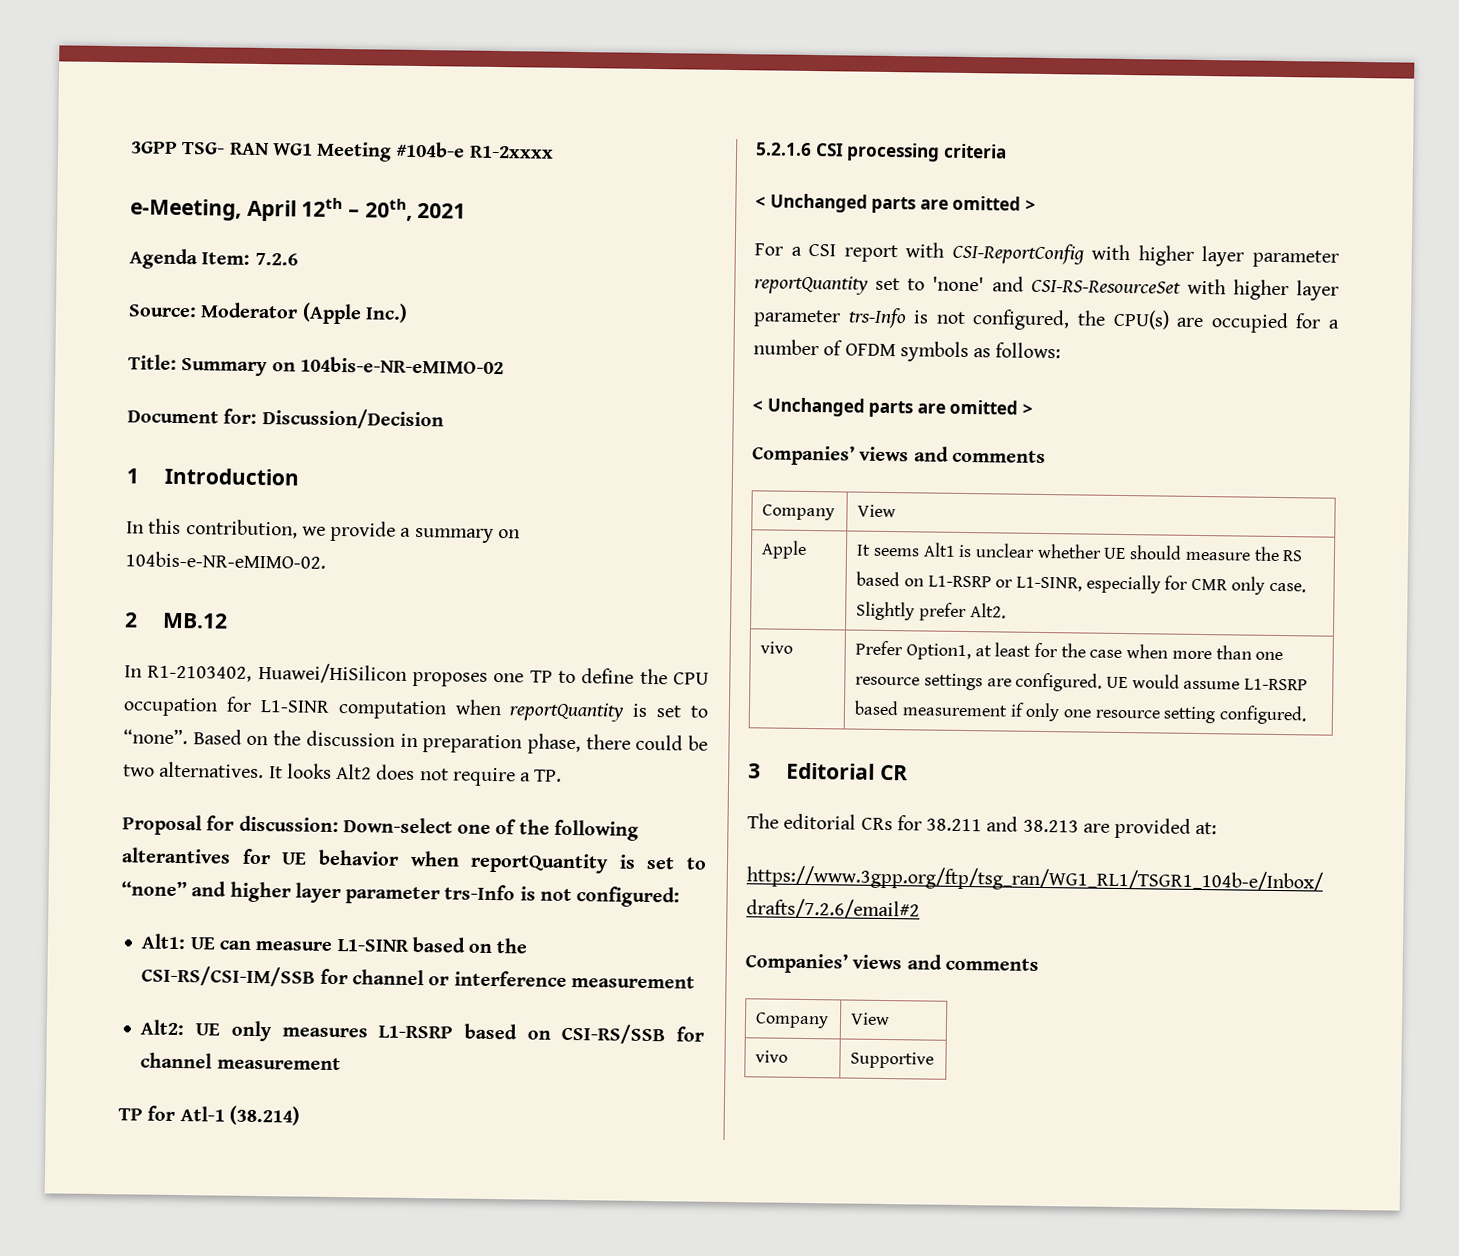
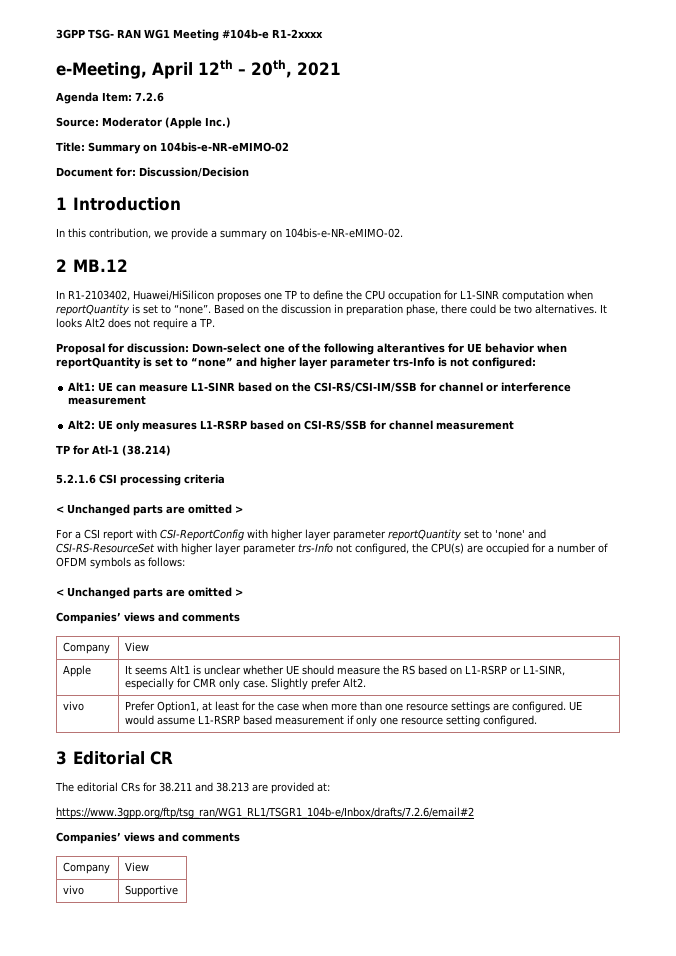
[913,310,930,324] is -> (333, 548) none

